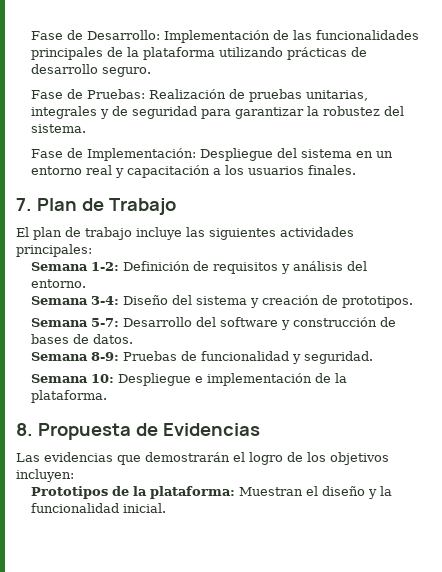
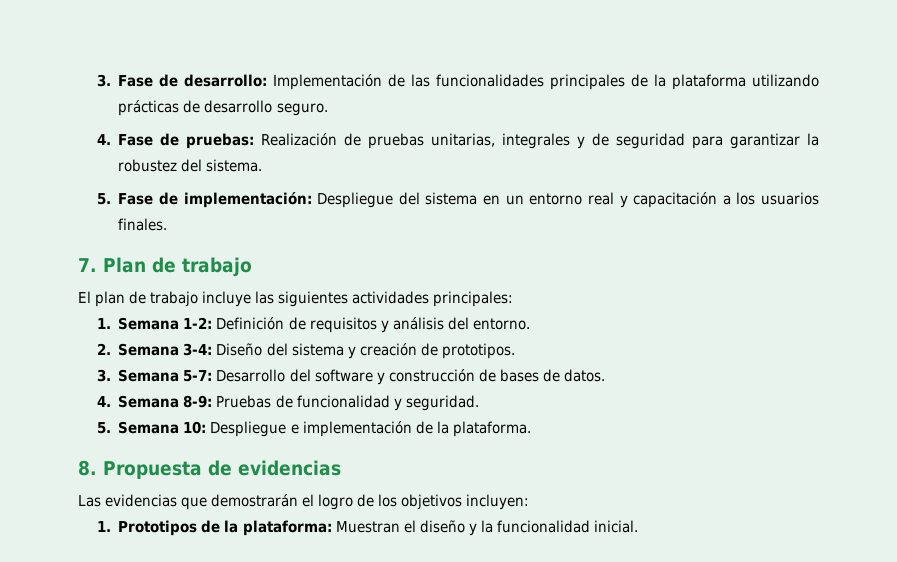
[31,30,161,40] Fase de Desarrollo: -> [96,74,268,87] 3. Fase de desarrollo:
[31,89,146,99] Fase de Pruebas: -> [96,133,255,149] 4. Fase de pruebas:
[31,148,197,161] Fase de Implementación: -> [96,192,312,208] 5. Fase de implementación:
[108,198,176,215] Trabajo -> [182,257,252,277] trabajo
(92, 250) none -> [96,318,111,329] 1.
(87, 283) none -> [96,343,111,355] 2.
(414, 302) none -> [96,369,111,382] 3.
(134, 339) none -> [96,396,111,407] 4.
(374, 357) none -> [96,422,111,434] 5.
[162,423,260,436] Evidencias -> [238,460,341,476] evidencias
(74, 475) none -> [96,521,111,532] 1.

